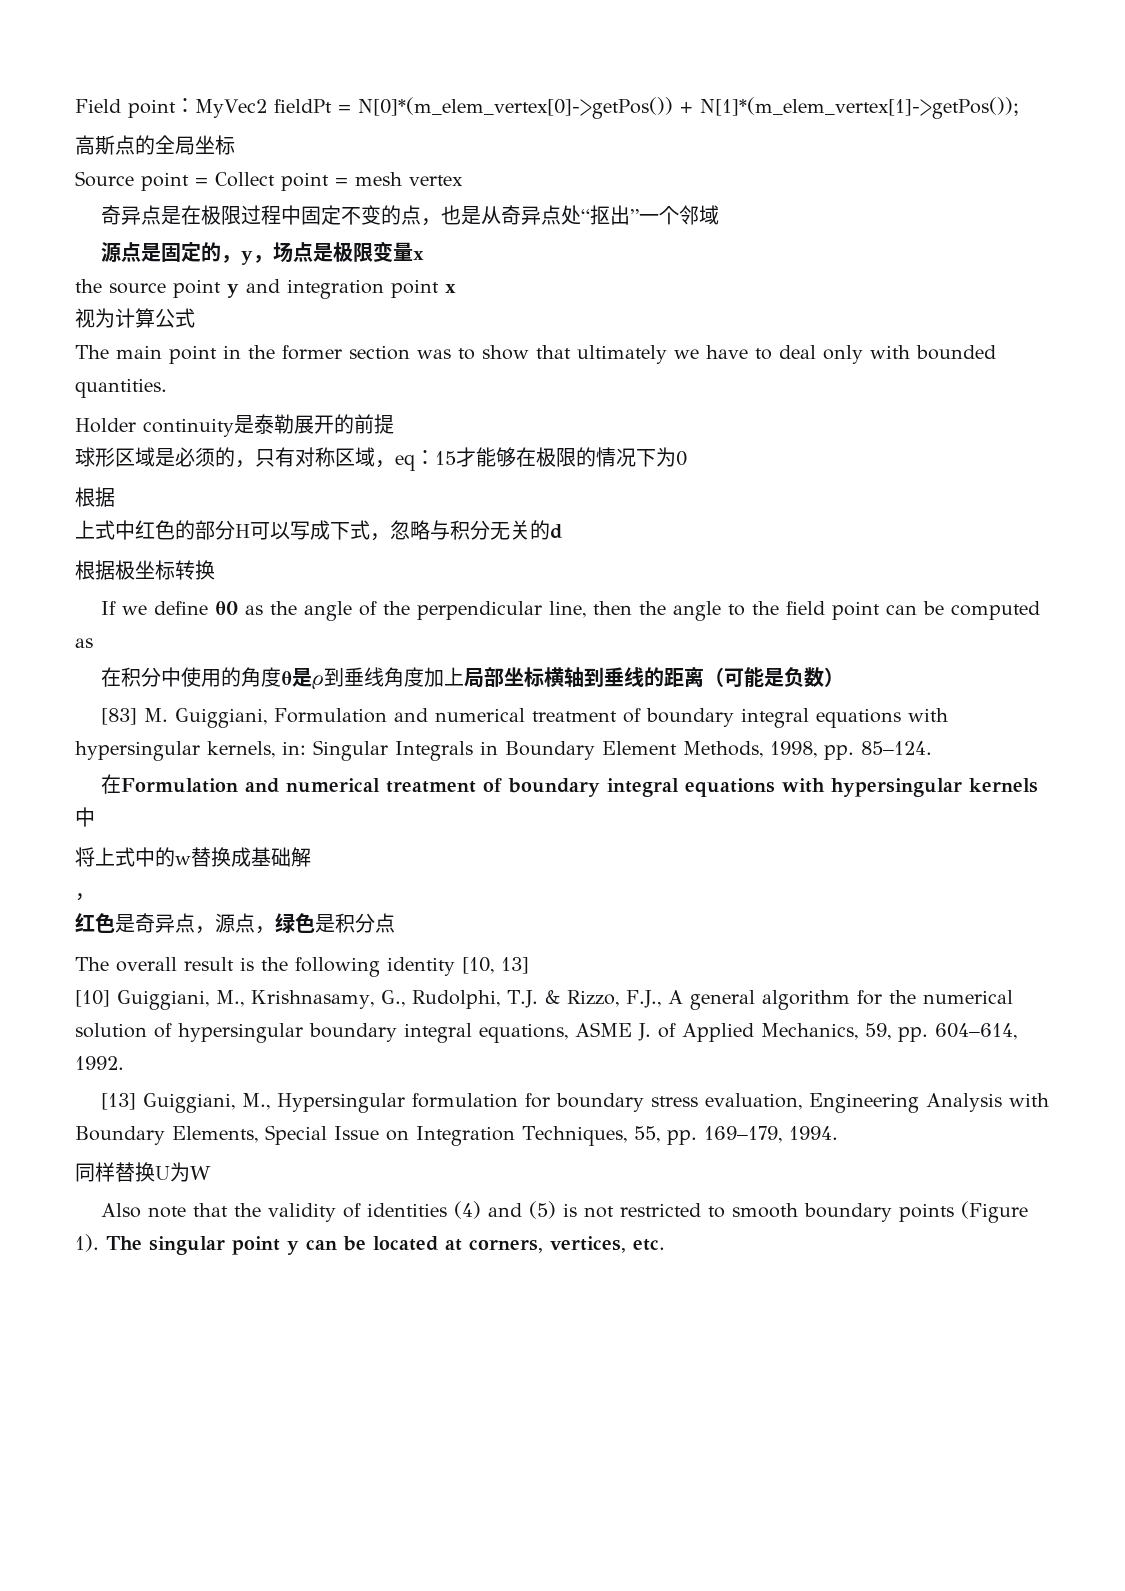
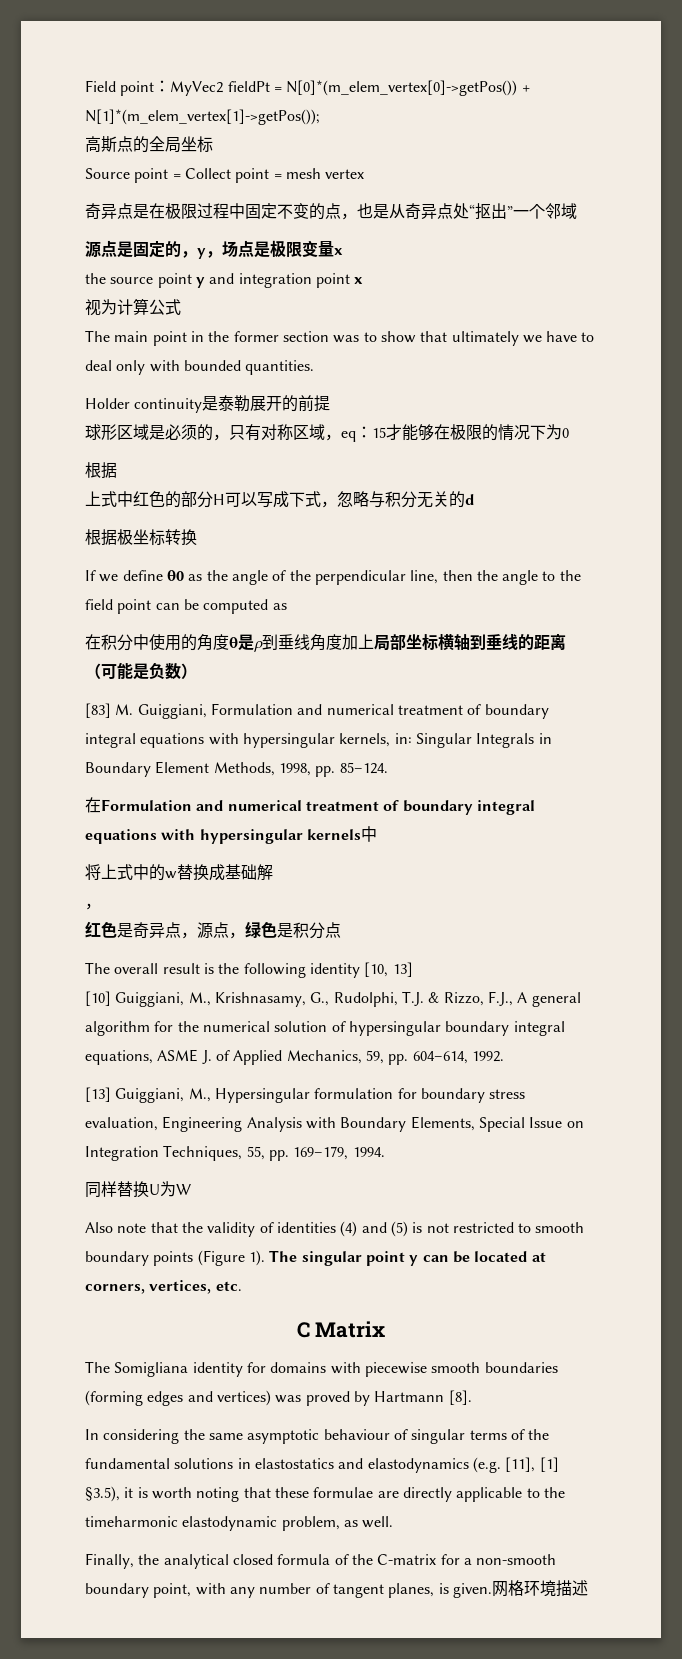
(665, 1245) none -> [296,1321,386,1338] [85,1361,558,1377] [85,1390,472,1406] [85,1429,550,1444] [85,1457,559,1473] [85,1486,565,1502] [85,1516,394,1531] [85,1553,557,1569] [85,1580,588,1598] // C Matrix // The Somigliana identity for domains with piecewise smooth boundaries (forming edges and vertices) was proved by Hartmann [8]. // In considering the same asymptotic behaviour of singular terms of the fundamental solutions in elastostatics and elastodynamics (e.g. [11], [1] §3.5), it is worth noting that these formulae are directly applicable to the timeharmonic elastodynamic problem, as well. // Finally, the analytical closed formula of the C-matrix for a non-smooth boundary point, with any number of tangent planes, is given.网格环境描述

